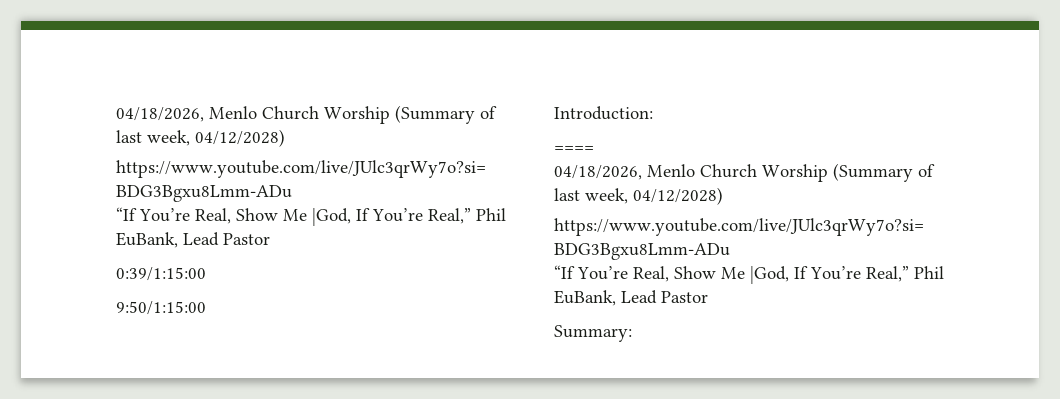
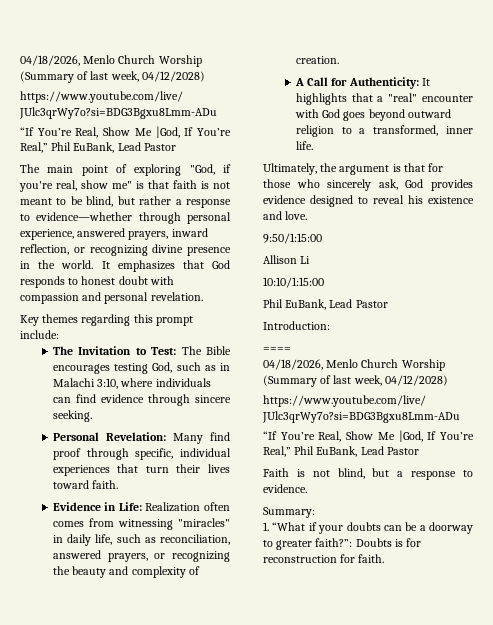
[116,267,206,281] [116,301,206,315] 0:39/1:15:00 // 9:50/1:15:00 -> [20,164,231,176] [19,180,230,192] [20,196,231,208] [20,212,232,224] [20,228,208,240] [20,244,231,256] [20,260,230,272] [20,276,174,288] [20,292,203,304] [20,314,193,326] [20,330,59,339] [52,346,231,355] [52,362,230,374] [52,378,211,389] [52,394,231,406] [52,410,92,422] [52,432,230,444] [52,448,231,460] [52,464,230,476] [52,480,119,489] [52,502,230,512] [52,518,230,530] [52,534,230,546] [52,550,230,562] [52,566,200,578] [295,56,339,64] [294,77,430,89] [295,93,473,105] [294,109,451,121] [295,125,473,137] [295,141,313,150] [263,163,444,175] [263,179,473,191] [263,195,474,207] [263,211,308,220] [263,233,322,244] [263,255,311,264] [263,277,324,288] [263,299,388,310] The main point of exploring "God, if you're real, show me" is that faith is not meant to be blind, but rather a response to evidence—whether through personal experience, answered prayers, inward reflection, or recognizing divine presence in the world. It emphasizes that God responds to honest doubt with compassion and personal revelation. // Key themes regarding this prompt include: // The Invitation to Test: The Bible encourages testing God, such as in Malachi 3:10, where individuals can find evidence through sincere seeking. // Personal Revelation: Many find proof through specific, individual experiences that turn their lives toward faith. // Evidence in Life: Realization often comes from witnessing "miracles" in daily life, such as reconciliation, answered prayers, or recognizing the beauty and complexity of creation. // A Call for Authenticity: It highlights that a "real" encounter with God goes beyond outward religion to a transformed, inner life. // Ultimately, the argument is that for those who sincerely ask, God provides evidence designed to reveal his existence and love. // 9:50/1:15:00 // Allison Li // 10:10/1:15:00 // Phil EuBank, Lead Pastor
[554,325,632,342] Summary: -> [263,468,473,480] [263,484,307,493] [263,507,315,518] [263,522,473,534] [263,538,422,550] [263,554,385,563] Faith is not blind, but a response to evidence. // Summary: // 1. “What if your doubts can be a doorway to greater faith?”: Doubts is for reconstruction for faith.

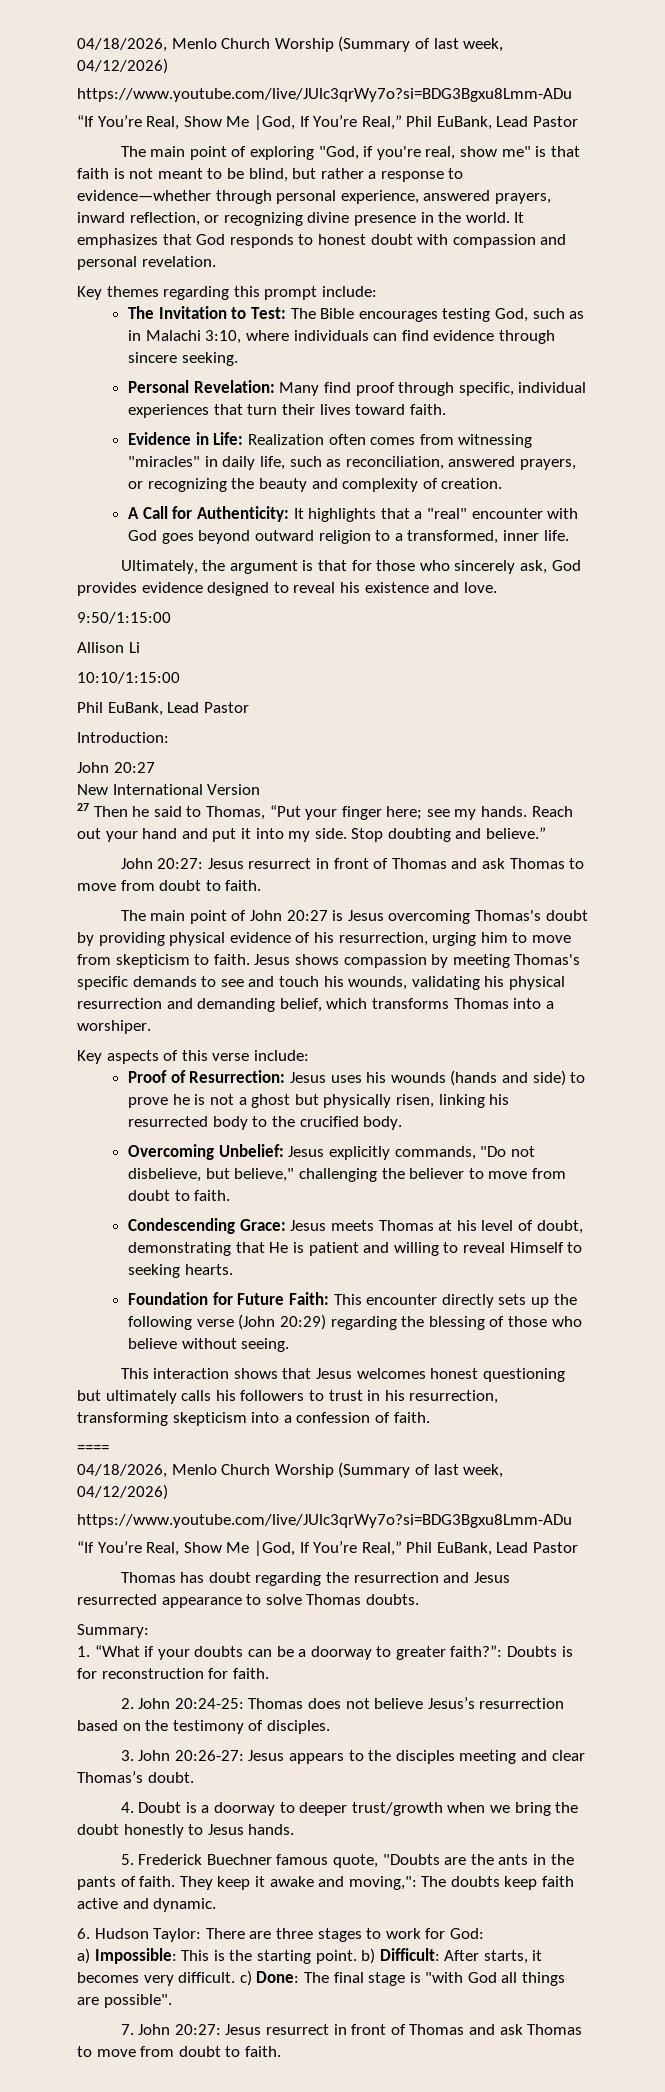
[20,55,202,67] [20,71,205,83] 04/18/2026, Menlo Church Worship (Summary of last week, 04/12/2028) -> [77,36,504,52] [77,58,168,74] 04/18/2026, Menlo Church Worship (Summary of last week, 04/12/2026)
(330, 325) none -> [77,762,155,773] [77,784,261,795] [77,803,573,820] [77,827,547,842] [120,858,585,869] [77,880,262,891] [120,910,588,924] [77,932,571,946] [77,954,581,968] [77,976,565,990] [77,998,554,1012] [77,1020,151,1034] [77,1050,309,1064] [128,1070,586,1086] [128,1094,510,1108] [128,1116,403,1130] [128,1144,535,1160] [128,1168,567,1182] [128,1190,231,1201] [128,1218,583,1234] [128,1242,583,1256] [128,1264,233,1278] [128,1292,577,1308] [128,1314,582,1330] [128,1338,290,1352] [120,1368,565,1382] [77,1390,499,1404] [77,1412,430,1426] // John 20:27 // New International Version // 27 Then he said to Thomas, “Put your finger here; see my hands. Reach out your hand and put it into my side. Stop doubting and believe.” // John 20:27: Jesus resurrect in front of Thomas and ask Thomas to move from doubt to faith. // The main point of John 20:27 is Jesus overcoming Thomas's doubt by providing physical evidence of his resurrection, urging him to move from skepticism to faith. Jesus shows compassion by meeting Thomas's specific demands to see and touch his wounds, validating his physical resurrection and demanding belief, which transforms Thomas into a worshiper. // Key aspects of this verse include: // Proof of Resurrection: Jesus uses his wounds (hands and side) to prove he is not a ghost but physically risen, linking his resurrected body to the crucified body. // Overcoming Unbelief: Jesus explicitly commands, "Do not disbelieve, but believe," challenging the believer to move from doubt to faith. // Condescending Grace: Jesus meets Thomas at his level of doubt, demonstrating that He is patient and willing to reveal Himself to seeking hearts. // Foundation for Future Faith: This encounter directly sets up the following verse (John 20:29) regarding the blessing of those who believe without seeing. // This interaction shows that Jesus welcomes honest questioning but ultimately calls his followers to trust in his resurrection, transforming skepticism into a confession of faith.
[384,375,448,386] 04/12/2028) -> [77,1484,168,1500] 04/12/2026)
[263,468,473,480] [263,484,307,493] Faith is not blind, but a response to evidence. -> [120,1572,510,1586] [77,1594,419,1608] Thomas has doubt regarding the resurrection and Jesus resurrected appearance to solve Thomas doubts.
(385, 558) none -> [120,1697,565,1709] [77,1720,330,1734] [120,1750,585,1764] [77,1771,194,1783] [120,1802,579,1816] [77,1824,295,1838] [120,1854,574,1868] [77,1876,575,1890] [77,1898,217,1912] [77,1928,484,1942] [77,1948,543,1964] [77,1970,566,1986] [77,1994,172,2008] [120,2024,583,2035] [77,2046,281,2057] // 2. John 20:24-25: Thomas does not believe Jesus’s resurrection based on the testimony of disciples. // 3. John 20:26-27: Jesus appears to the disciples meeting and clear Thomas’s doubt. // 4. Doubt is a doorway to deeper trust/growth when we bring the doubt honestly to Jesus hands. // 5. Frederick Buechner famous quote, "Doubts are the ants in the pants of faith. They keep it awake and moving,": The doubts keep faith active and dynamic. // 6. Hudson Taylor: There are three stages to work for God: // a) Impossible: This is the starting point. b) Difficult: After starts, it becomes very difficult. c) Done: The final stage is "with God all things are possible". // 7. John 20:27: Jesus resurrect in front of Thomas and ask Thomas to move from doubt to faith.

